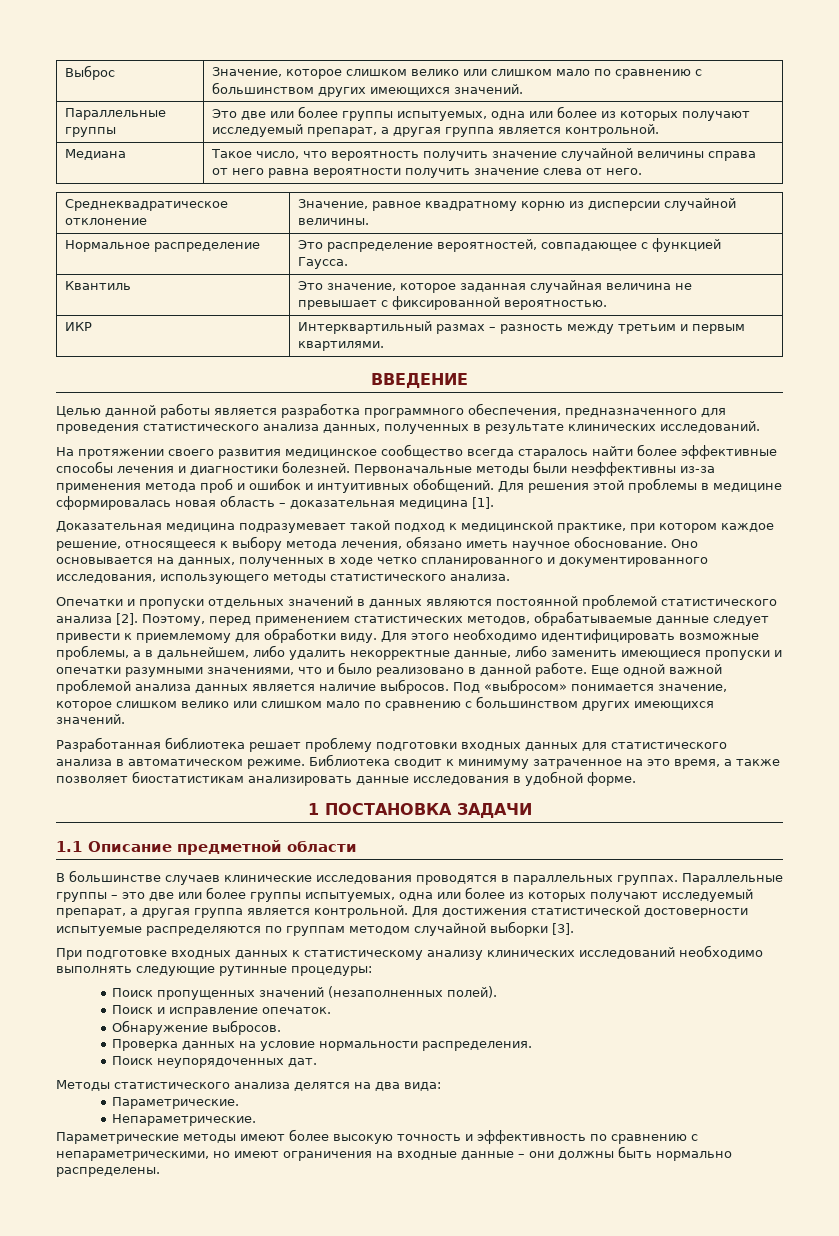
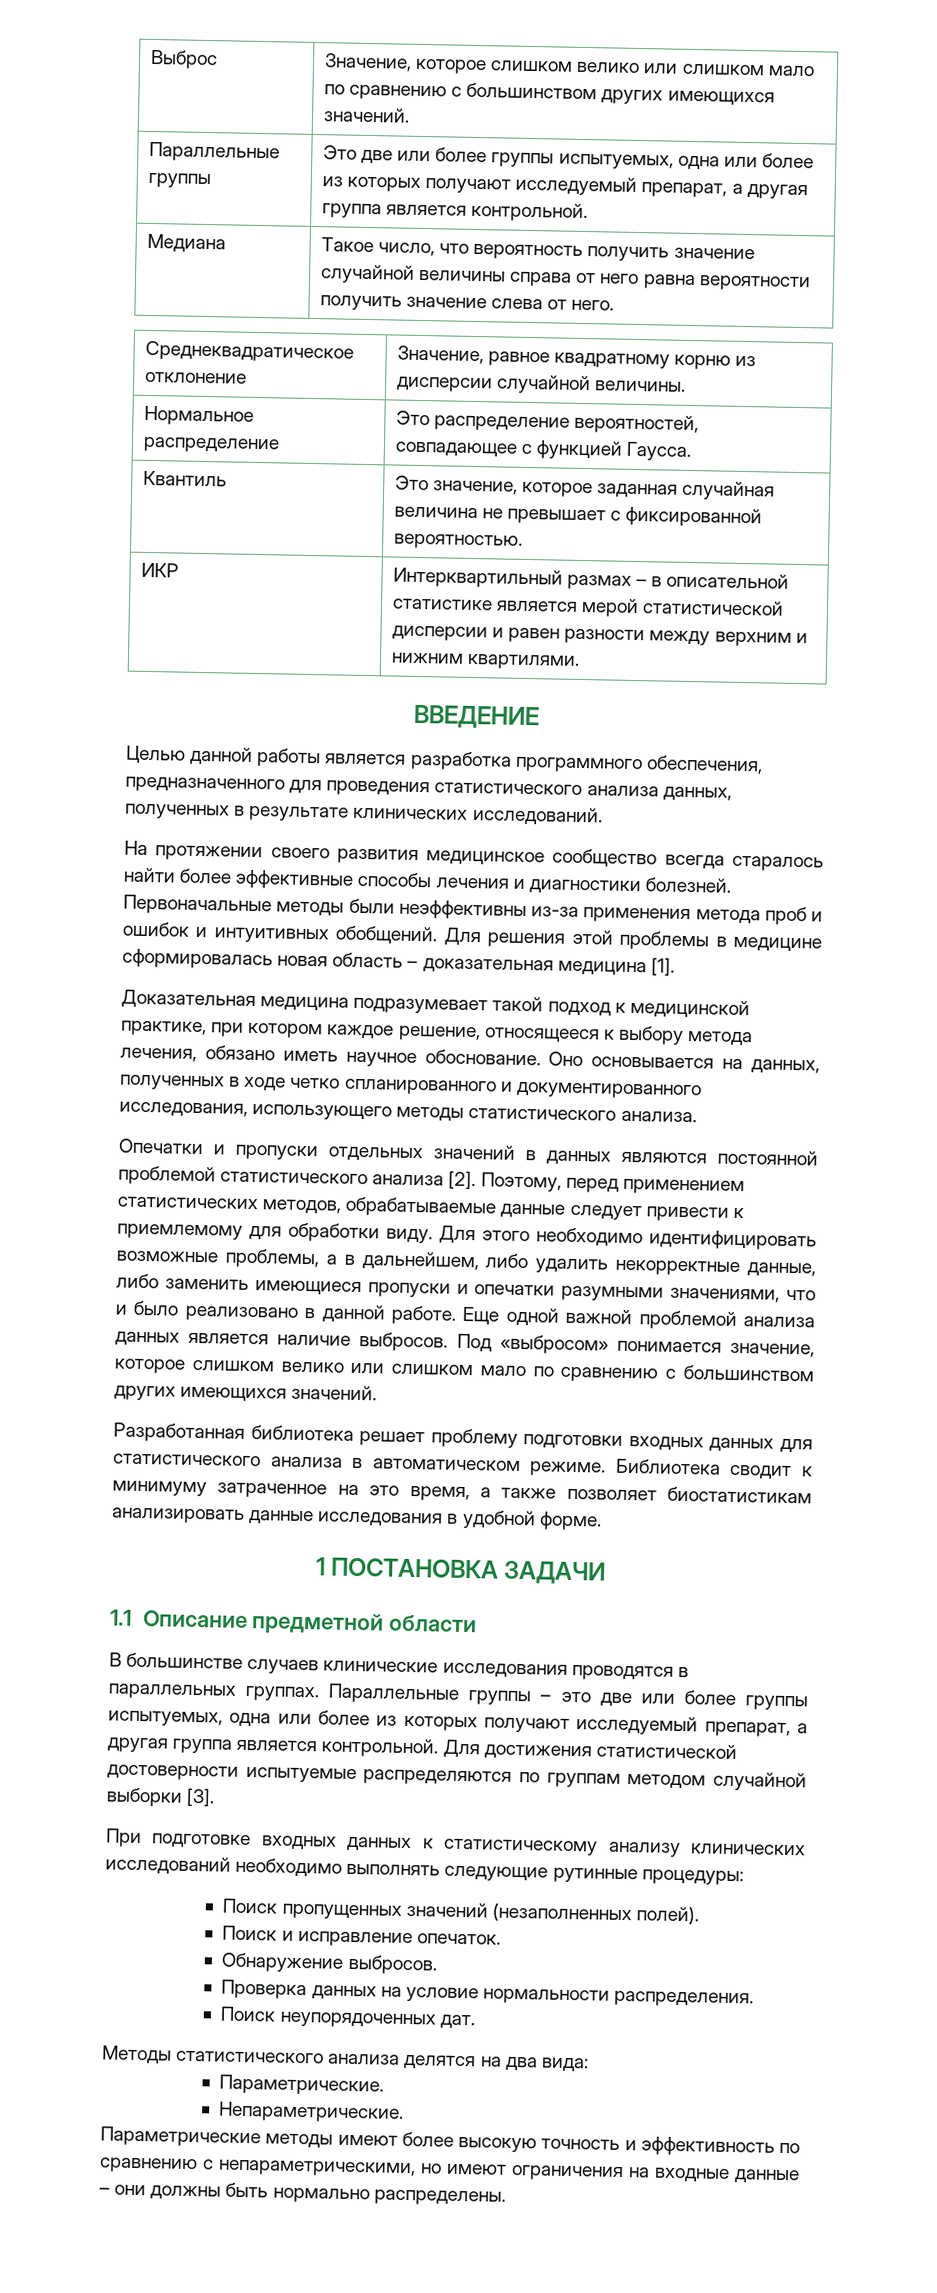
[500,324,746,334] разность между третьим и первым -> [651,572,790,589] [391,598,785,618] [391,625,808,647] [390,652,464,664] в описательной статистике является мерой статистической дисперсии и равен разности между верхним и нижним

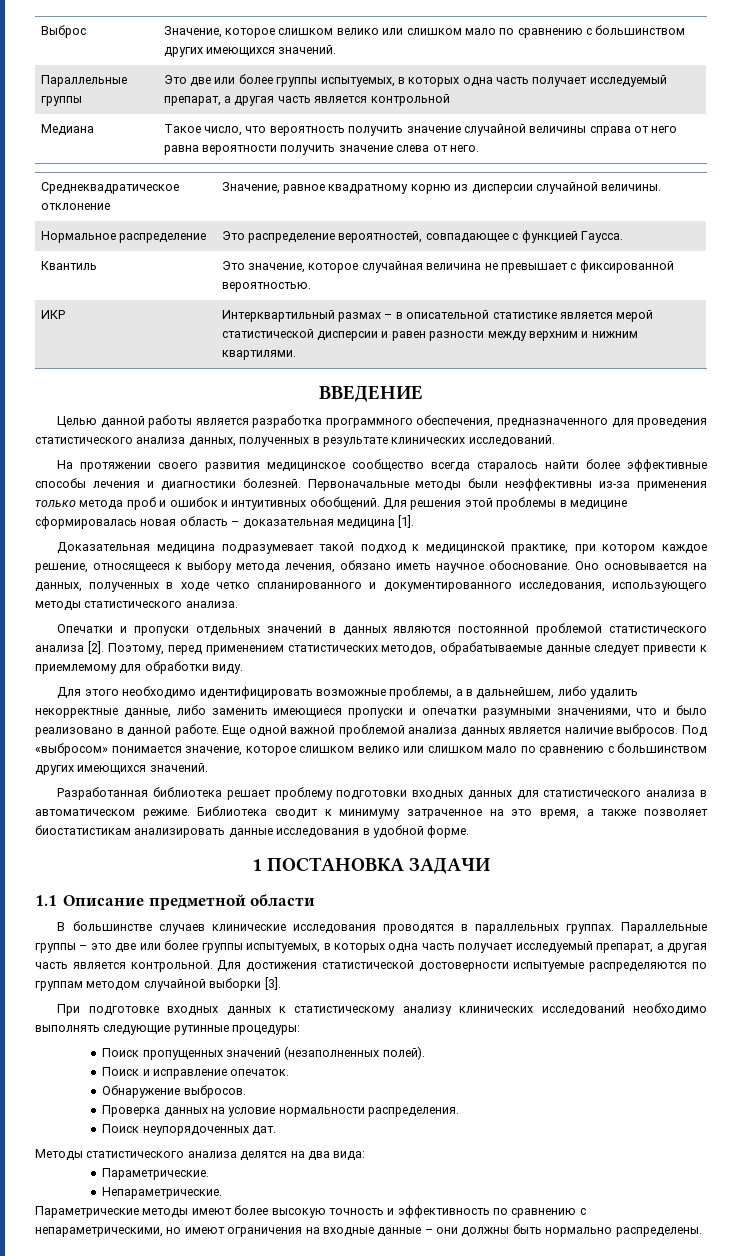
[677,153,814,170] [321,175,808,200] [321,201,589,223] одна или более из которых получают исследуемый препарат, а другая группа является контрольной. -> [397,75,667,87] [163,94,450,106] в которых одна часть получает исследуемый препарат, а другая часть является контрольной
[597,483,679,498] заданная -> (359, 268) none
(692, 915) none -> [35,500,76,507] только
(433, 1236) none -> (244, 669) //
[229,1710,808,1738] [107,1737,233,1754] одна или более из которых получают исследуемый препарат, а другая группа -> [323,941,707,953] [35,962,68,969] в которых одна часть получает исследуемый препарат, а другая часть

